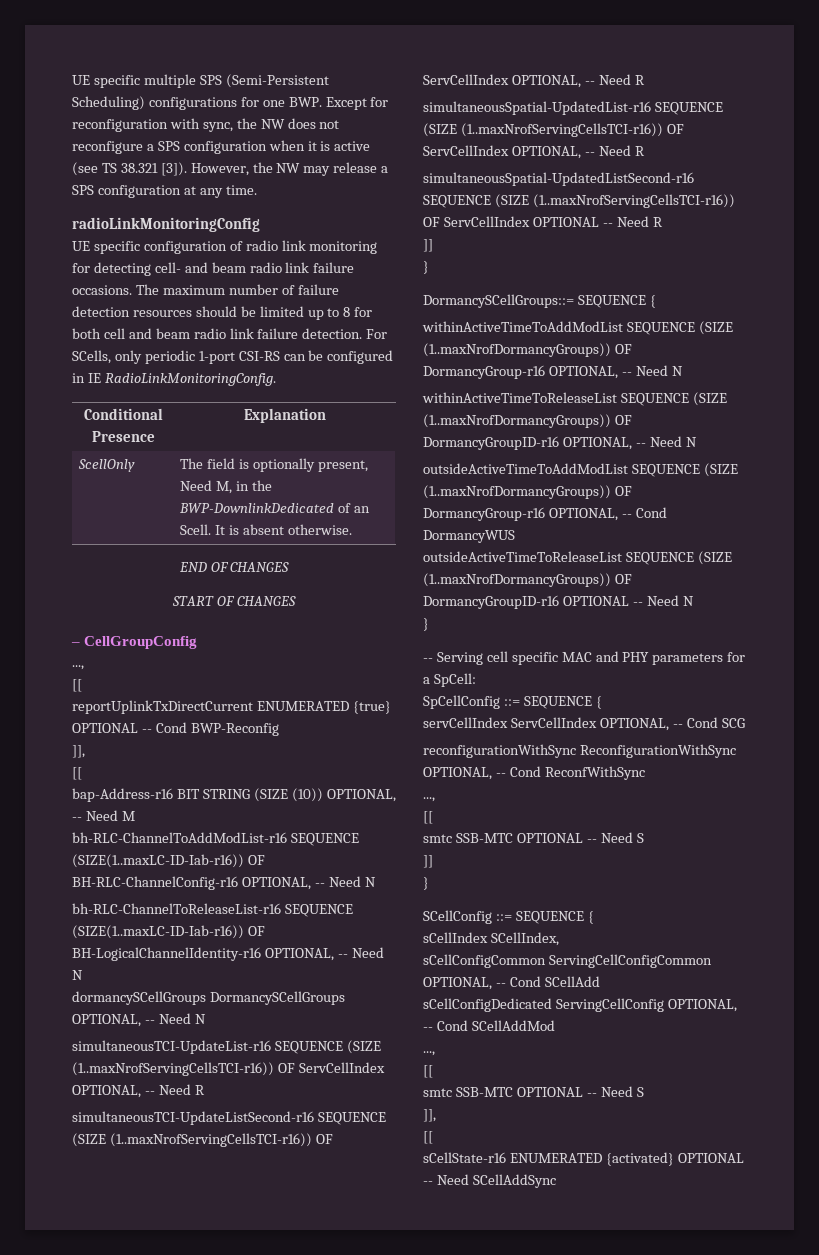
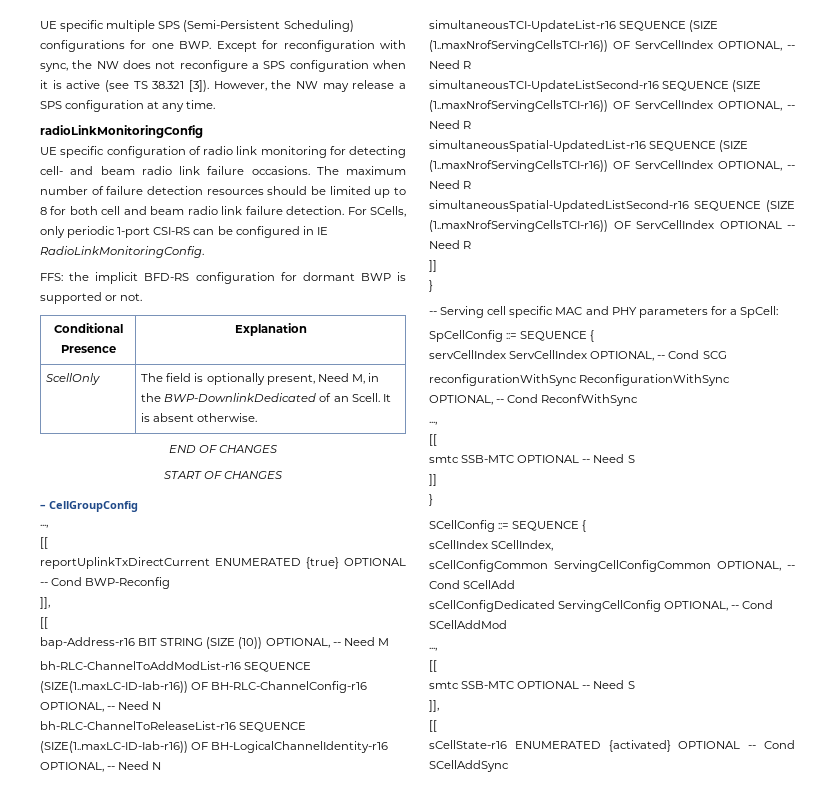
(276, 379) none -> [40,272,406,284] [40,292,143,304] // FFS: the implicit BFD-RS configuration for dormant BWP is supported or not.
[72,991,345,1005] [72,1013,206,1027] // dormancySCellGroups DormancySCellGroups OPTIONAL, -- Need N -> (162, 766) none
[423,294,656,308] [422,321,733,335] [423,343,632,357] [423,365,683,379] [422,392,727,406] [423,414,632,428] [423,436,697,450] [423,463,738,477] [423,485,632,499] [423,507,667,521] [423,530,515,543] [423,551,732,565] [423,573,632,587] [423,595,694,609] [423,618,429,631] // DormancySCellGroups::= SEQUENCE { // withinActiveTimeToAddModList SEQUENCE (SIZE (1..maxNrofDormancyGroups)) OF DormancyGroup-r16 OPTIONAL, -- Need N // withinActiveTimeToReleaseList SEQUENCE (SIZE (1..maxNrofDormancyGroups)) OF DormancyGroupID-r16 OPTIONAL, -- Need N // outsideActiveTimeToAddModList SEQUENCE (SIZE (1..maxNrofDormancyGroups)) OF DormancyGroup-r16 OPTIONAL, -- Cond DormancyWUS // outsideActiveTimeToReleaseList SEQUENCE (SIZE (1..maxNrofDormancyGroups)) OF DormancyGroupID-r16 OPTIONAL -- Need N // } -> (433, 286) none
[436,1174,469,1185] Need -> [764,740,795,749] Cond

